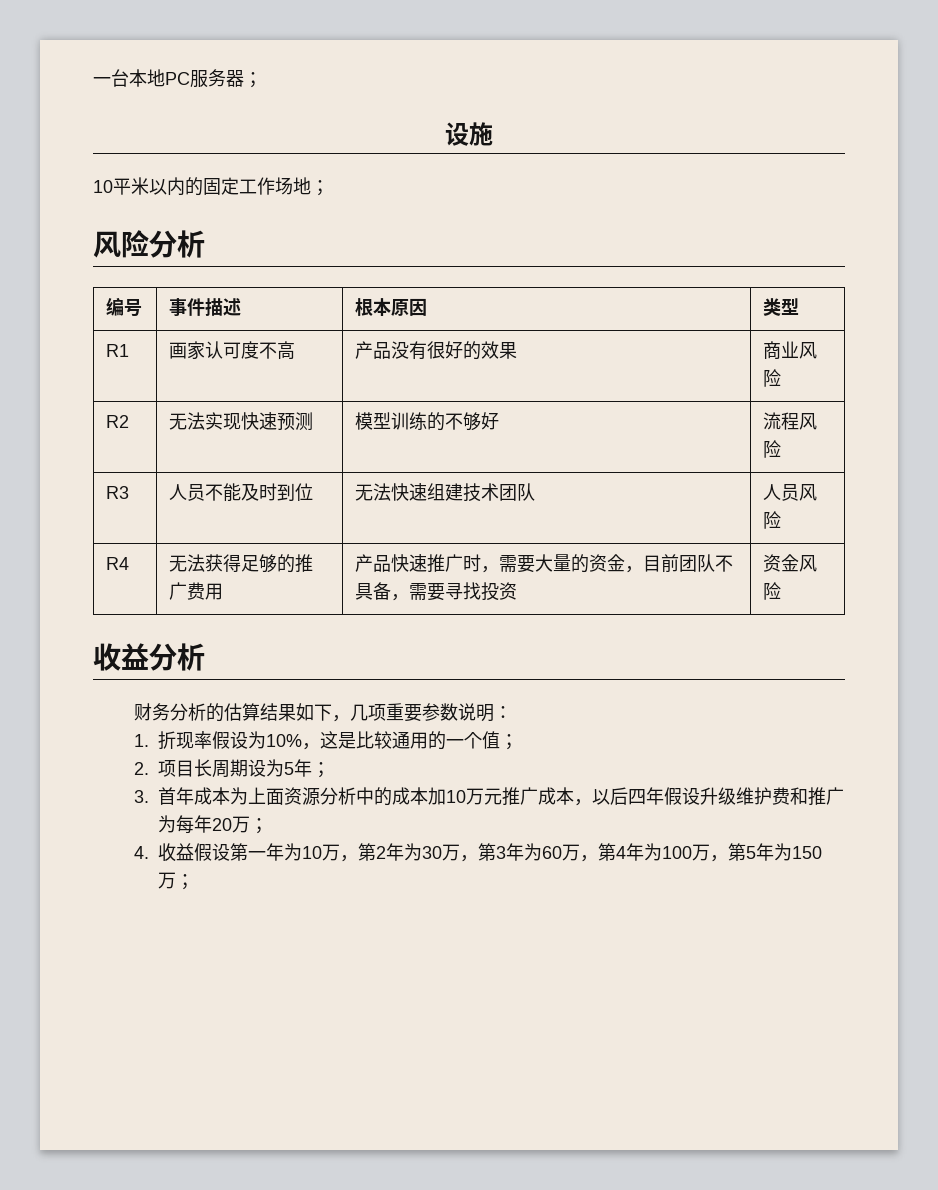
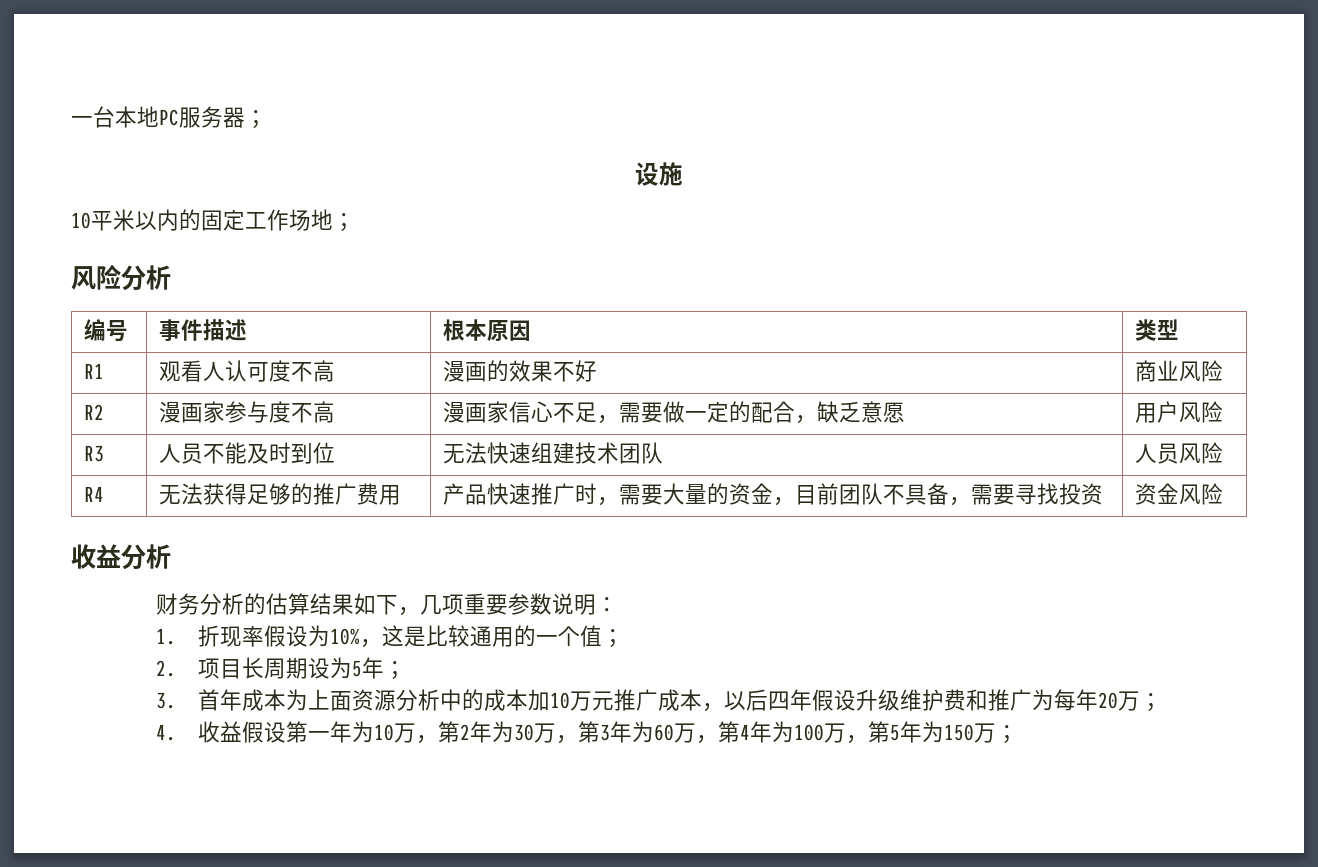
[168,341,205,360] 画家 -> [158,360,225,382] 观看人
[354,341,463,360] 产品没有很好 -> [442,360,487,382] 漫画
(517, 350) none -> [552,360,597,382] 不好
[168,412,313,431] [354,412,499,431] [762,412,799,430] 无法实现快速预测 | 模型训练的不够好 | 流程 -> [158,401,335,423] [442,401,905,424] [1134,401,1179,423] 漫画家参与度不高 | 漫画家信心不足，需要做一定的配合，缺乏意愿 | 用户

